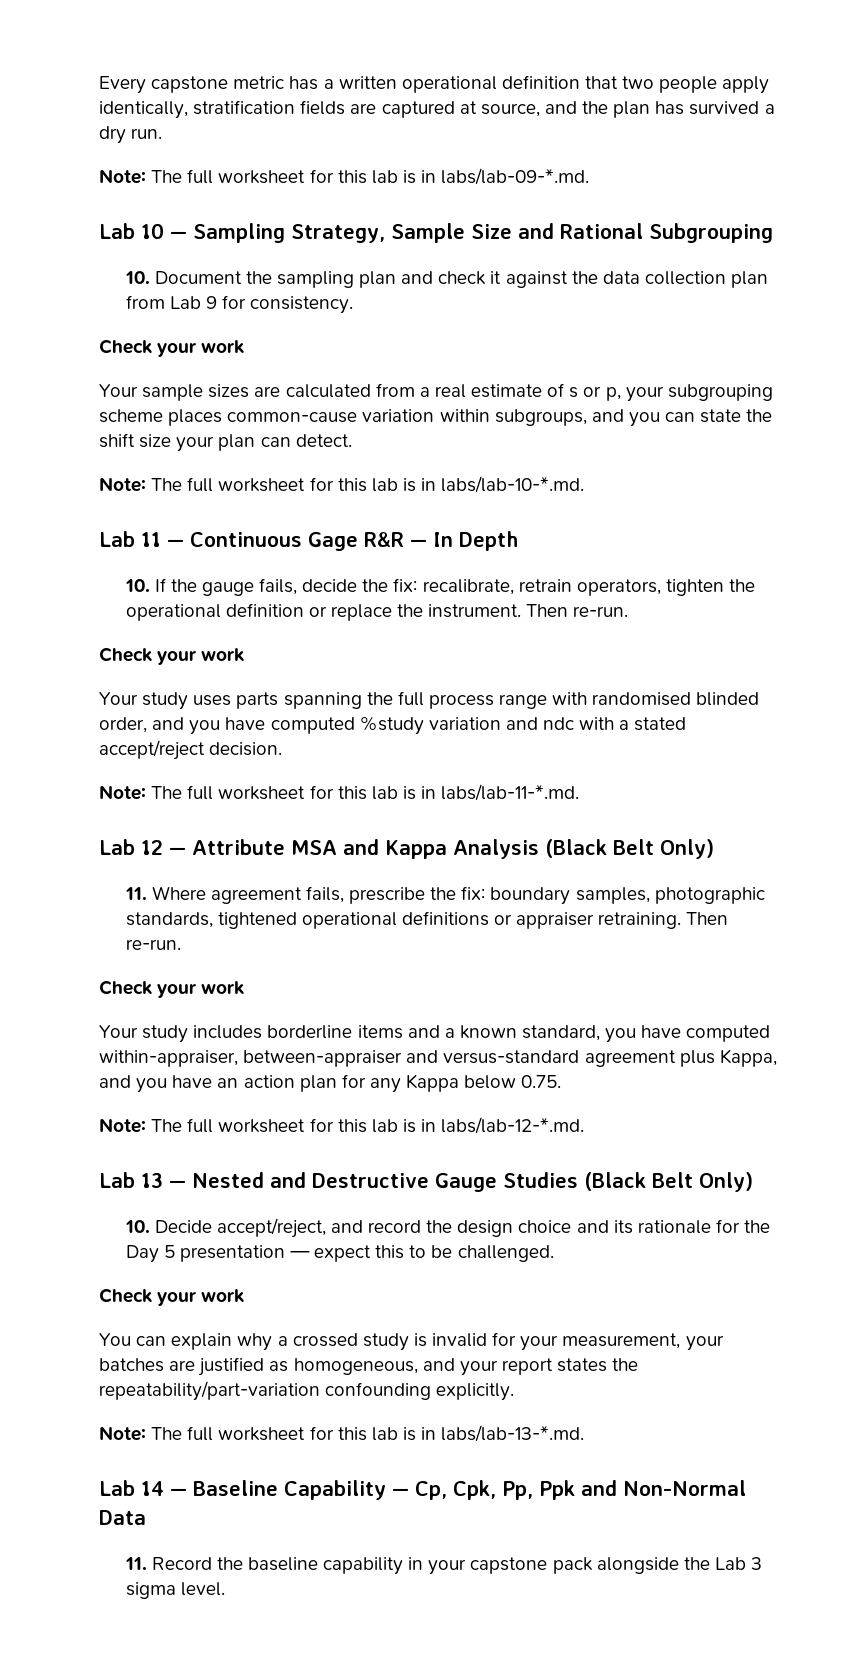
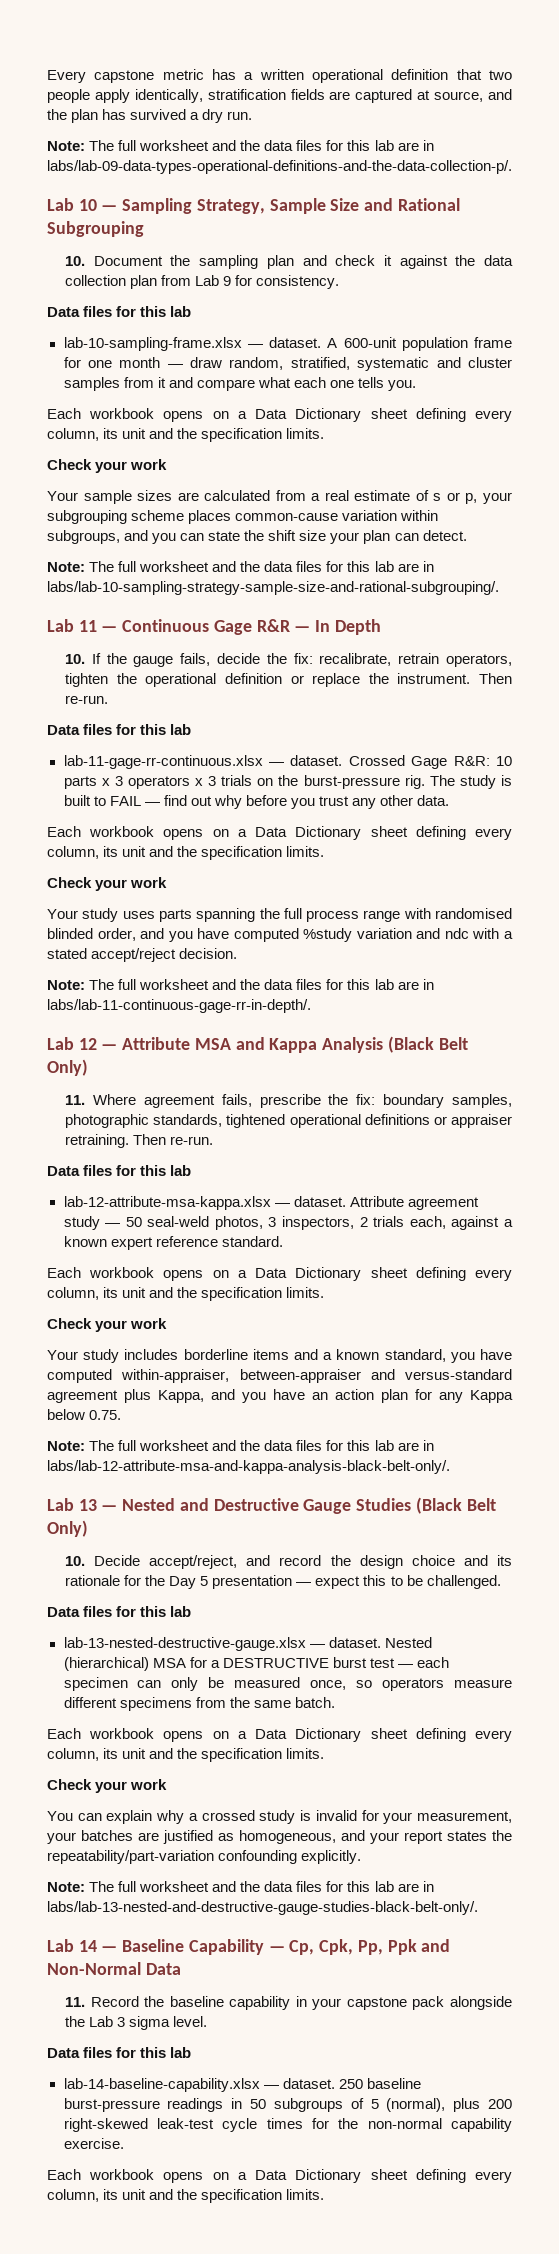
[309,168,590,185] for this lab is in labs/lab-09-*.md. -> [212,140,434,151] [47,160,512,174] and the data files for this lab are in labs/lab-09-data-types-operational-definitions-and-the-data-collection-p/.
(354, 305) none -> [47,306,192,317] [63,337,512,351] [63,357,512,371] [63,377,416,391] [47,408,512,422] [47,428,325,442] // Data files for this lab // lab-10-sampling-frame.xlsx — dataset. A 600-unit population frame for one month — draw random, stratified, systematic and cluster samples from it and compare what each one tells you. // Each workbook opens on a Data Dictionary sheet defining every column, its unit and the specification limits.
[309,476,585,493] for this lab is in labs/lab-10-*.md. -> [212,561,434,572] [47,581,499,595] and the data files for this lab are in labs/lab-10-sampling-strategy-sample-size-and-rational-subgrouping/.
(629, 611) none -> [47,724,192,735] [63,755,512,769] [63,775,513,789] [63,795,450,809] [47,826,512,840] [47,846,325,860] // Data files for this lab // lab-11-gage-rr-continuous.xlsx — dataset. Crossed Gage R&R: 10 parts x 3 operators x 3 trials on the burst-pressure rig. The study is built to FAIL — find out why before you trust any other data. // Each workbook opens on a Data Dictionary sheet defining every column, its unit and the specification limits.
[309,784,580,801] for this lab is in labs/lab-11-*.md. -> [212,979,434,990] [47,999,311,1013] and the data files for this lab are in labs/lab-11-continuous-gage-rr-in-depth/.
(181, 944) none -> [47,1165,192,1176] [63,1196,479,1210] [63,1216,513,1230] [63,1236,283,1250] [47,1267,512,1281] [47,1287,325,1301] // Data files for this lab // lab-12-attribute-msa-kappa.xlsx — dataset. Attribute agreement study — 50 seal-weld photos, 3 inspectors, 2 trials each, against a known expert reference standard. // Each workbook opens on a Data Dictionary sheet defining every column, its unit and the specification limits.
[309,1117,585,1134] for this lab is in labs/lab-12-*.md. -> [212,1440,434,1451] [47,1460,450,1474] and the data files for this lab are in labs/lab-12-attribute-msa-and-kappa-analysis-black-belt-only/.
(554, 1253) none -> [47,1606,192,1617] [63,1637,432,1651] [63,1657,449,1671] [63,1677,512,1691] [63,1697,335,1711] [47,1728,512,1742] [47,1748,325,1762] // Data files for this lab // lab-13-nested-destructive-gauge.xlsx — dataset. Nested (hierarchical) MSA for a DESTRUCTIVE burst test — each specimen can only be measured once, so operators measure different specimens from the same batch. // Each workbook opens on a Data Dictionary sheet defining every column, its unit and the specification limits.
[309,1425,585,1442] for this lab is in labs/lab-13-*.md. -> [212,1881,434,1892] [47,1901,478,1915] and the data files for this lab are in labs/lab-13-nested-and-destructive-gauge-studies-black-belt-only/.
(225, 1589) none -> [47,2047,192,2058] [63,2078,421,2092] [63,2098,512,2112] [63,2118,513,2132] [63,2138,124,2149] [47,2169,512,2183] [47,2189,325,2203] // Data files for this lab // lab-14-baseline-capability.xlsx — dataset. 250 baseline burst-pressure readings in 50 subgroups of 5 (normal), plus 200 right-skewed leak-test cycle times for the non-normal capability exercise. // Each workbook opens on a Data Dictionary sheet defining every column, its unit and the specification limits.

